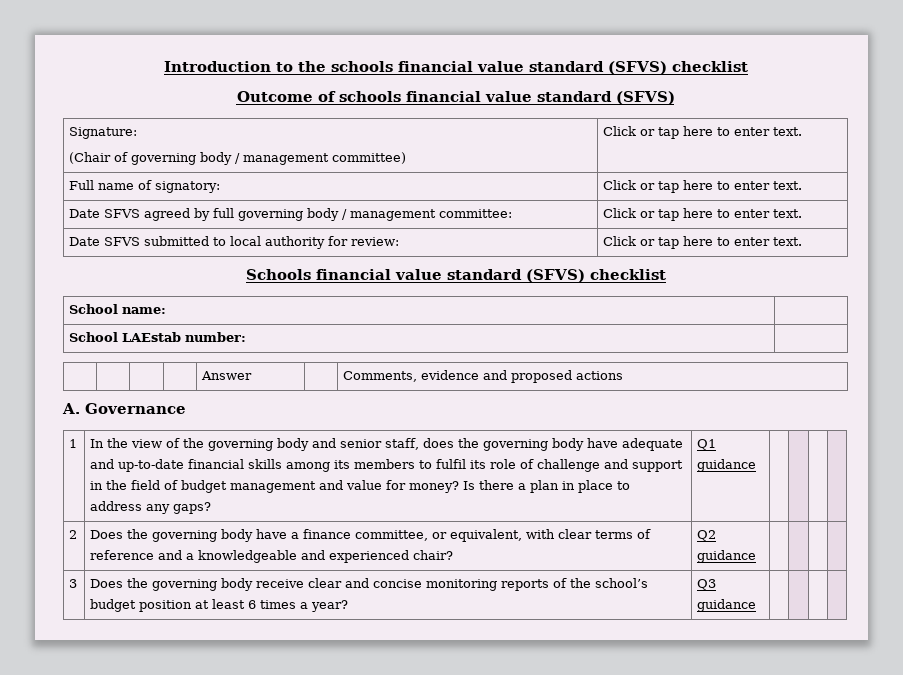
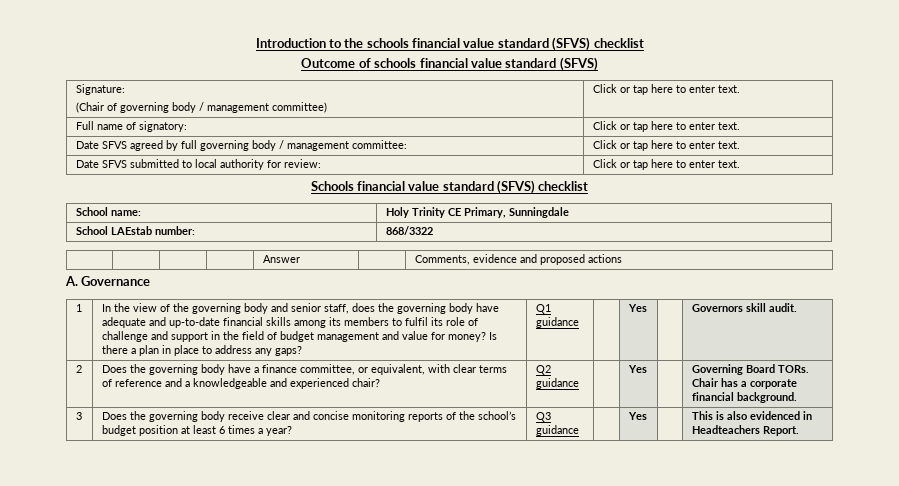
(167, 310) none -> [385,207,569,218] Holy Trinity CE Primary, Sunningdale
(247, 337) none -> [385,226,433,235] 868/3322
(757, 465) | | -> [627,304,647,312] [691,303,797,312] Yes | | Governors skill audit.
(757, 556) | | -> [627,365,647,373] [691,364,809,375] [691,378,797,389] [691,392,797,403] Yes | | Governing Board TORs. Chair has a corporate financial background.
(757, 605) | | -> [627,412,647,420] [691,411,812,420] [691,425,799,436] Yes | | This is also evidenced in Headteachers Report.

